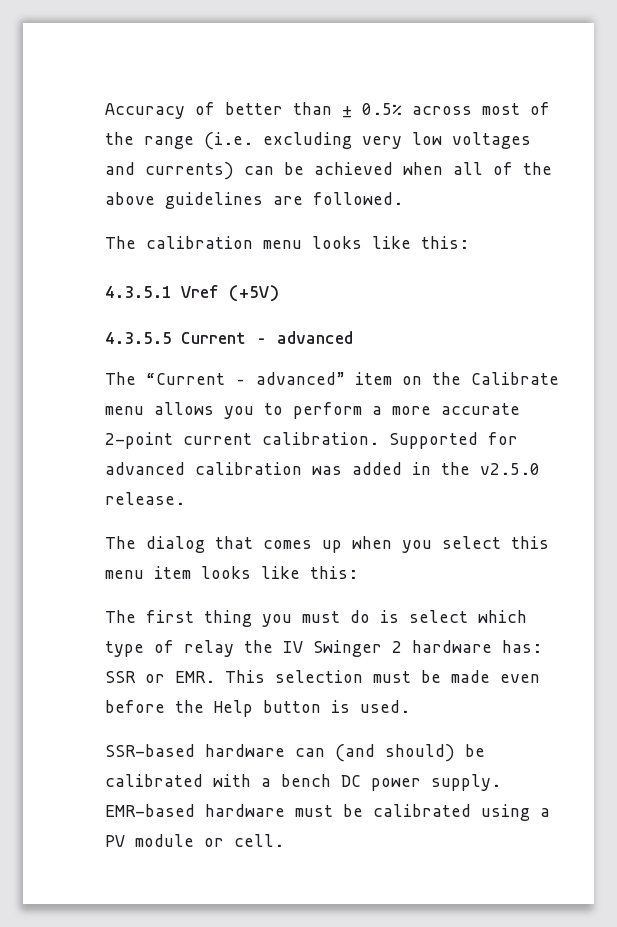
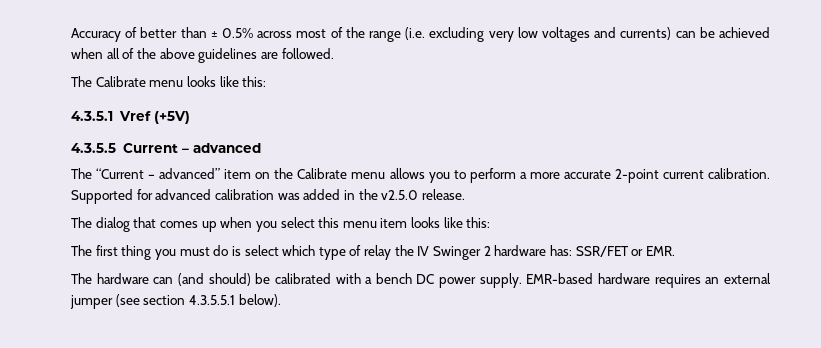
[146,236,253,249] calibration -> [95,76,146,87] Calibrate
[105,671,136,683] SSR -> [575,246,628,257] SSR/FET
[225,670,540,683] [105,700,410,717] [105,744,195,757] This selection must be made even before the Help button is used. // SSR-based -> [71,273,92,284] // The
[295,804,550,821] [105,834,284,847] must be calibrated using a PV module or cell. -> [654,273,771,288] [70,294,281,309] requires an external jumper (see section 4.3.5.5.1 below).

